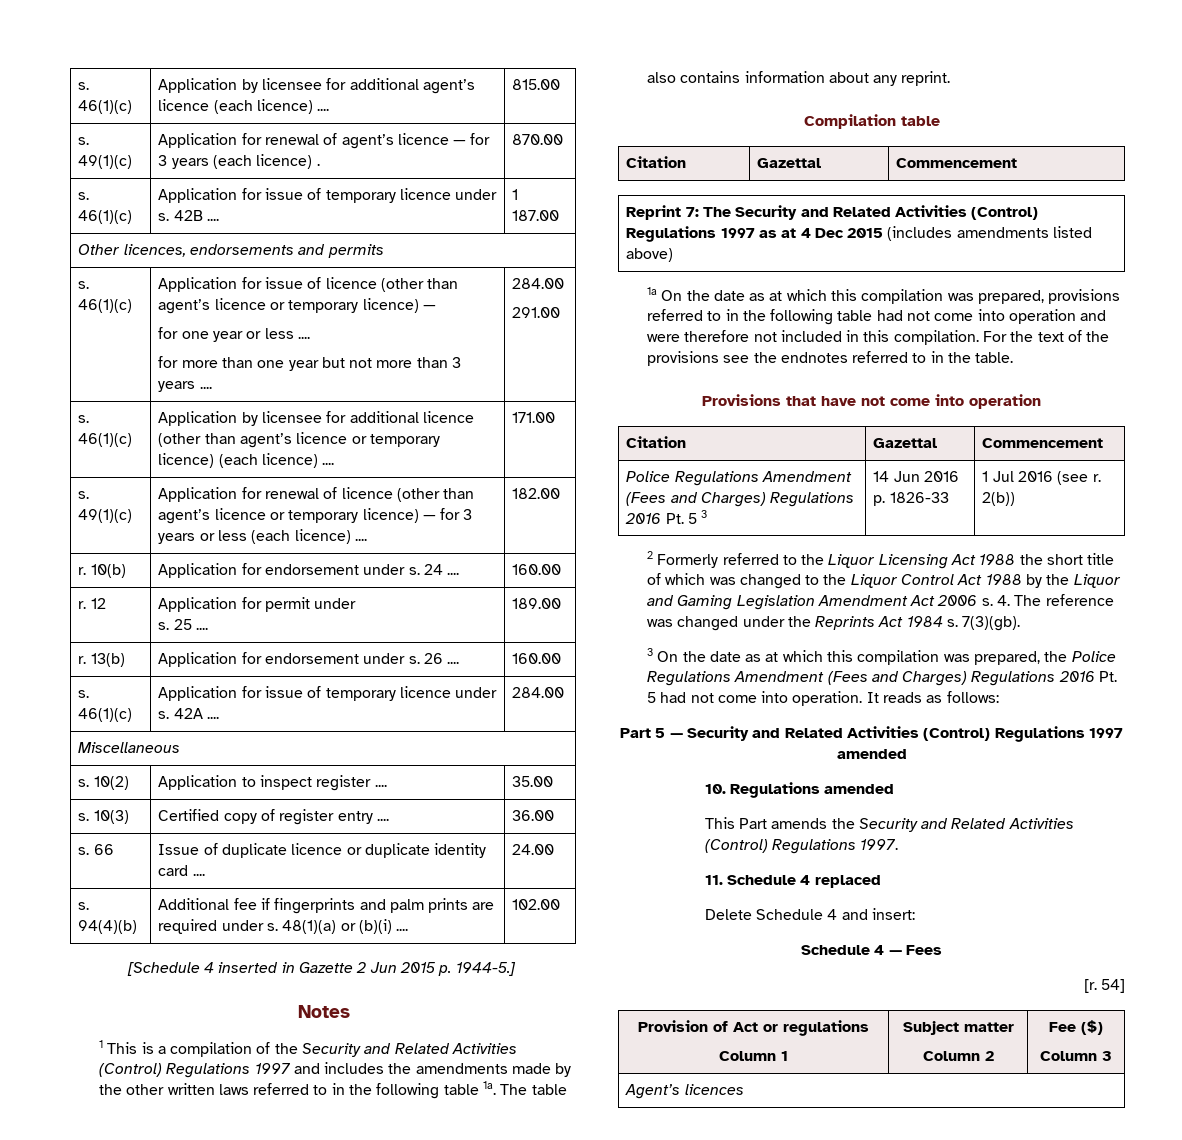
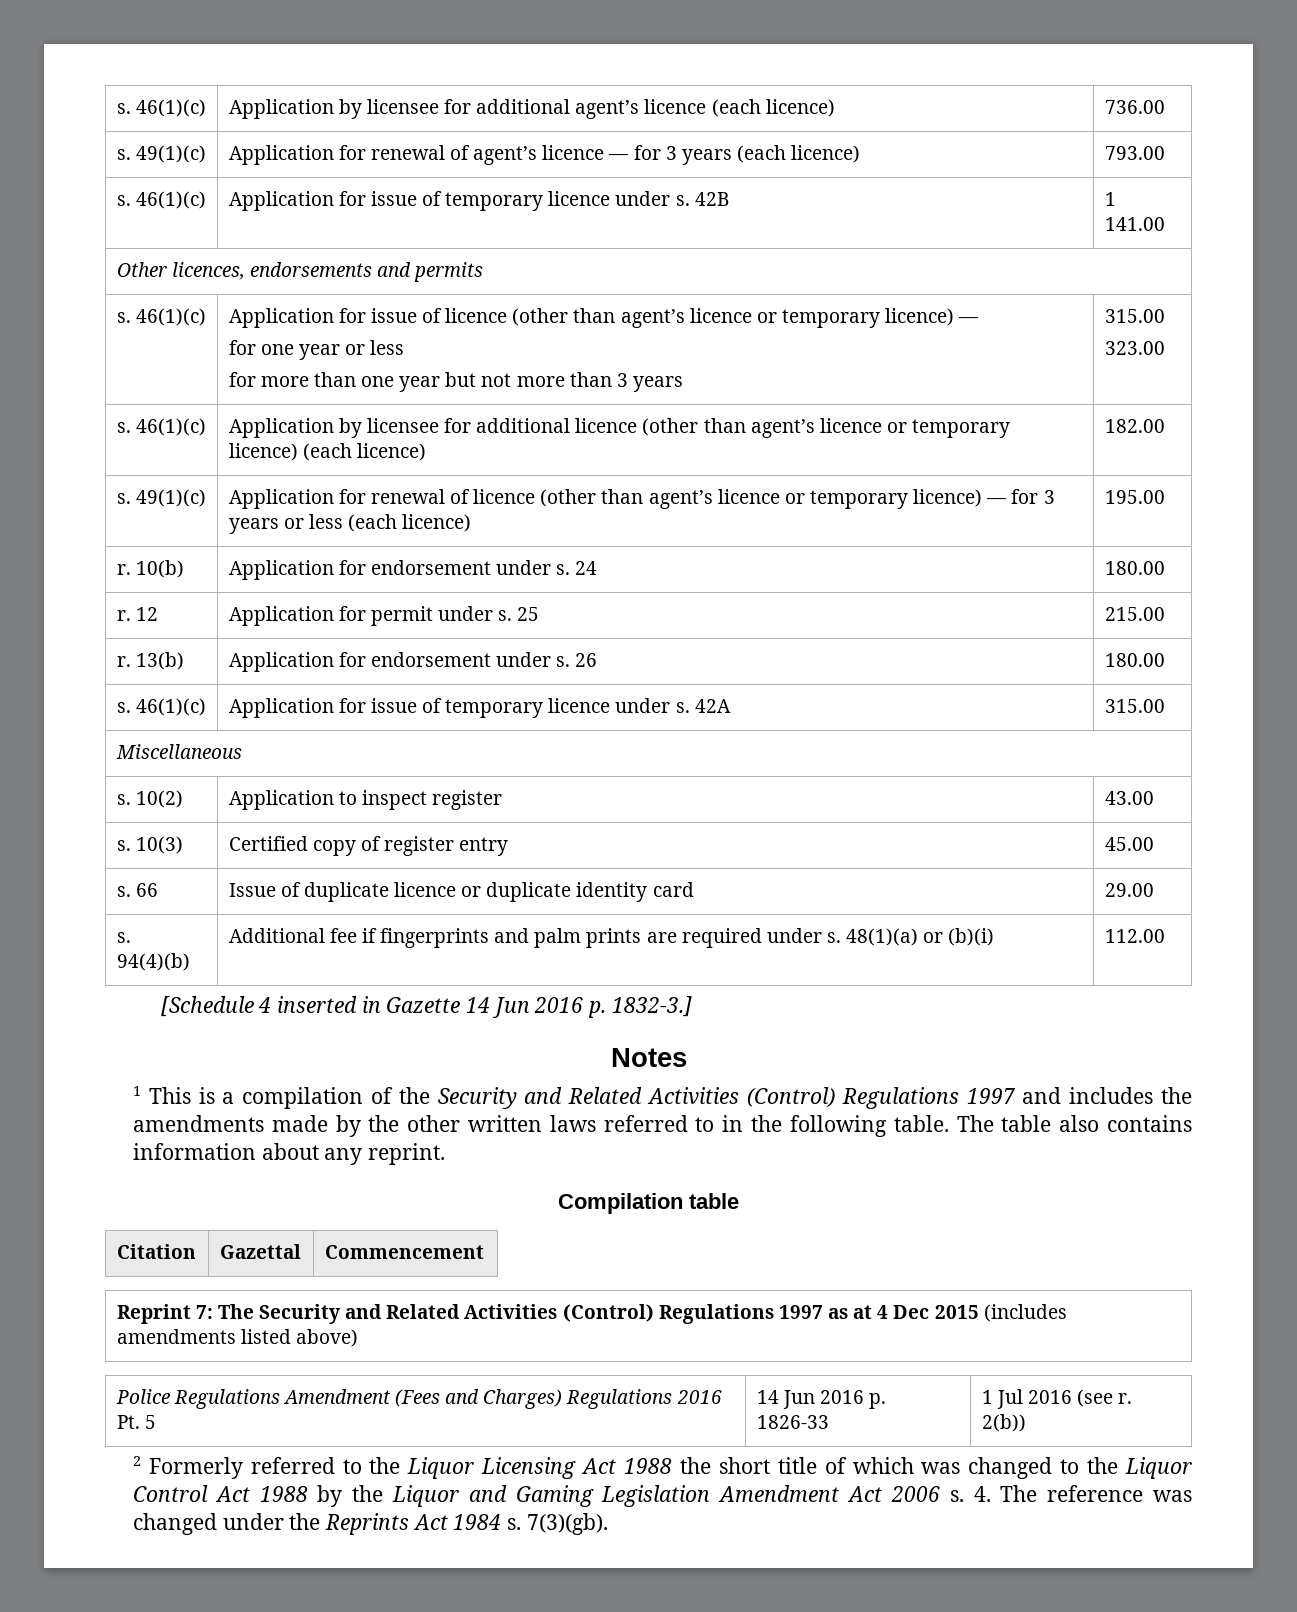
[317,108,330,111] [512,79,561,90] .... | 815.00 -> [1104,100,1165,114] | 736.00
[316,163,320,166] [512,134,564,145] . | 870.00 -> [1104,146,1165,160] | 793.00
[206,218,219,221] [512,189,519,200] [512,210,560,221] .... | 1 187.00 -> [1104,192,1116,206] [1104,217,1165,231] | 1 141.00
[297,336,310,339] .... -> (405, 347) none
[199,386,212,389] [512,278,565,289] [512,307,561,318] .... | 284.00 // 291.00 -> [1104,309,1165,323] [1104,341,1165,355] | 315.00 // 323.00
[322,462,335,465] [512,412,556,423] .... | 171.00 -> [1104,419,1165,433] | 182.00
[354,538,367,541] [512,488,561,499] .... | 182.00 -> [1104,490,1165,504] | 195.00
[447,572,460,575] [512,564,562,575] .... | 160.00 -> [1104,561,1165,575] | 180.00
(357, 603) // -> (494, 613) none
[195,627,208,630] [512,598,562,609] .... | 189.00 -> [1104,607,1165,621] | 215.00
[447,661,460,664] [512,653,562,664] .... | 160.00 -> [1104,653,1165,667] | 180.00
[206,716,219,719] [512,687,565,698] .... | 284.00 -> [1104,699,1165,713] | 315.00
[374,784,387,787] [512,776,554,787] .... | 35.00 -> [1104,791,1154,805] | 43.00
[376,818,389,821] [512,810,555,821] .... | 36.00 -> [1104,837,1154,851] | 45.00
[192,873,205,876] [512,844,555,855] .... | 24.00 -> [1104,883,1154,897] | 29.00
[396,928,409,931] [512,899,561,910] .... | 102.00 -> [1104,929,1165,943] | 112.00
[356,962,516,976] 2 Jun 2015 p. 1944-5.] -> [466,996,692,1018] 14 Jun 2016 p. 1832-3.]
[443,1081,497,1095] table 1a. -> [893,1115,949,1132] table.
[646,287,1121,304] [646,309,1107,325] [646,330,1110,345] [646,351,1014,366] [702,394,1041,409] [626,436,687,448] [873,438,938,448] [982,438,1104,448] // 1a On the date as at which this compilation was prepared, provisions referred to in the following table had not come into operation and were therefore not included in this compilation. For the text of the provisions see the endnotes referred to in the table. // Provisions that have not come into operation // Citation | Gazettal | Commencement -> (358, 1338) none
[701,510,708,518] 3 -> (156, 1422) none
[646,648,1116,665] [646,671,1118,686] [646,691,999,706] [620,726,1123,742] [836,749,907,759] [704,782,895,798] [704,817,1074,832] [704,839,899,854] [704,875,881,888] [704,908,915,920] [801,945,942,955] [1083,979,1125,993] [638,1020,869,1036] [719,1051,788,1061] [902,1021,1014,1035] [922,1051,994,1061] [1049,1020,1103,1035] [1040,1051,1112,1061] [625,1084,744,1099] // 3 On the date as at which this compilation was prepared, the Police Regulations Amendment (Fees and Charges) Regulations 2016 Pt. 5 had not come into operation. It reads as follows: // Part 5 — Security and Related Activities (Control) Regulations 1997 amended // 10. Regulations amended // This Part amends the Security and Related Activities (Control) Regulations 1997. // 11. Schedule 4 replaced // Delete Schedule 4 and insert: // Schedule 4 — Fees // [r. 54] // Provision of Act or regulations // Column 1 | Subject matter // Column 2 | Fee ($) // Column 3 // Agent’s licences -> (608, 1524) none

